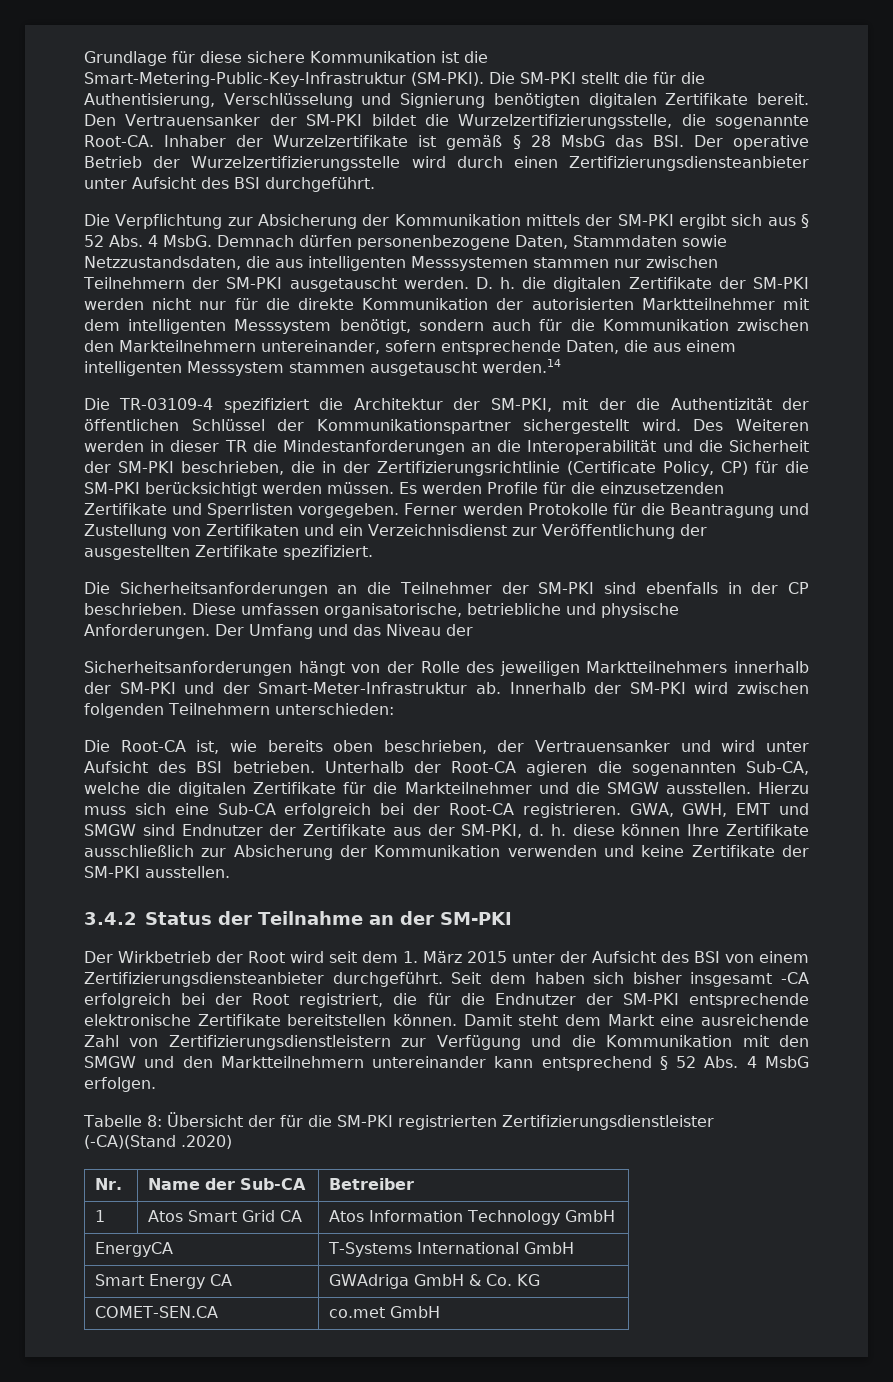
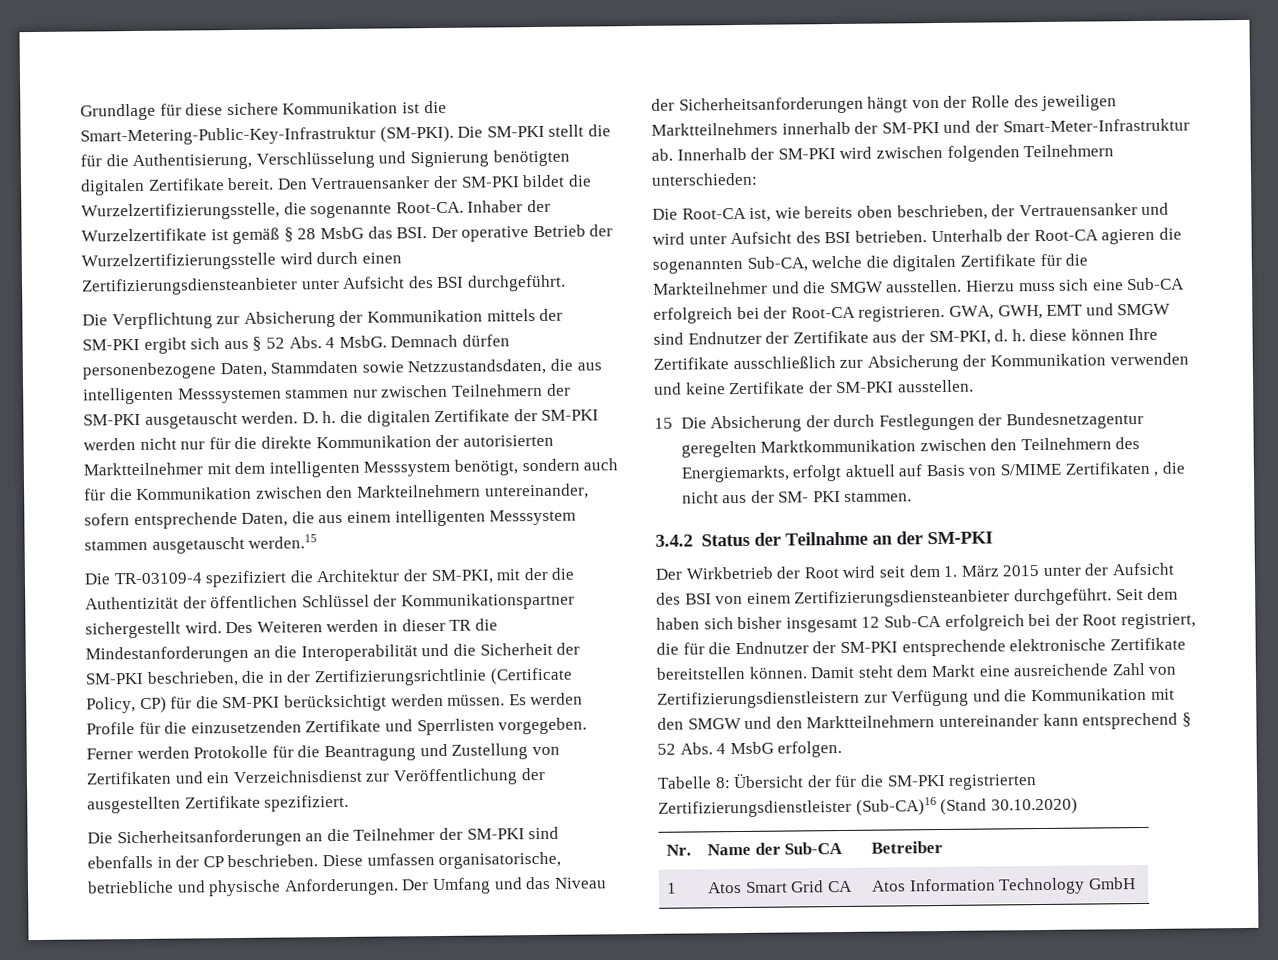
[482,359,561,373] werden.14 -> [248,534,318,549] werden.15
(473, 630) // -> (675, 104) none
(230, 872) none -> [654,411,1145,433] [680,437,1141,458] [680,461,1185,483] [681,490,913,504] // 15 Die Absicherung der durch Festlegungen der Bundesnetzagentur geregelten Marktkommunikation zwischen den Teilnehmern des Energiemarkts, erfolgt aktuell auf Basis von S/MIME Zertifikaten , die nicht aus der SM- PKI stammen.
[781,972,809,984] -CA -> [861,614,942,628] 12 Sub-CA
[84,1135,232,1149] (-CA)(Stand .2020) -> [855,797,1078,816] (Sub-CA)16 (Stand 30.10.2020)
[94,1242,173,1257] [327,1242,574,1257] [94,1274,232,1289] [328,1274,540,1289] [94,1306,218,1318] [328,1306,440,1318] // EnergyCA | T-Systems International GmbH // Smart Energy CA | GWAdriga GmbH & Co. KG // COMET-SEN.CA | co.met GmbH -> (1136, 883) none

